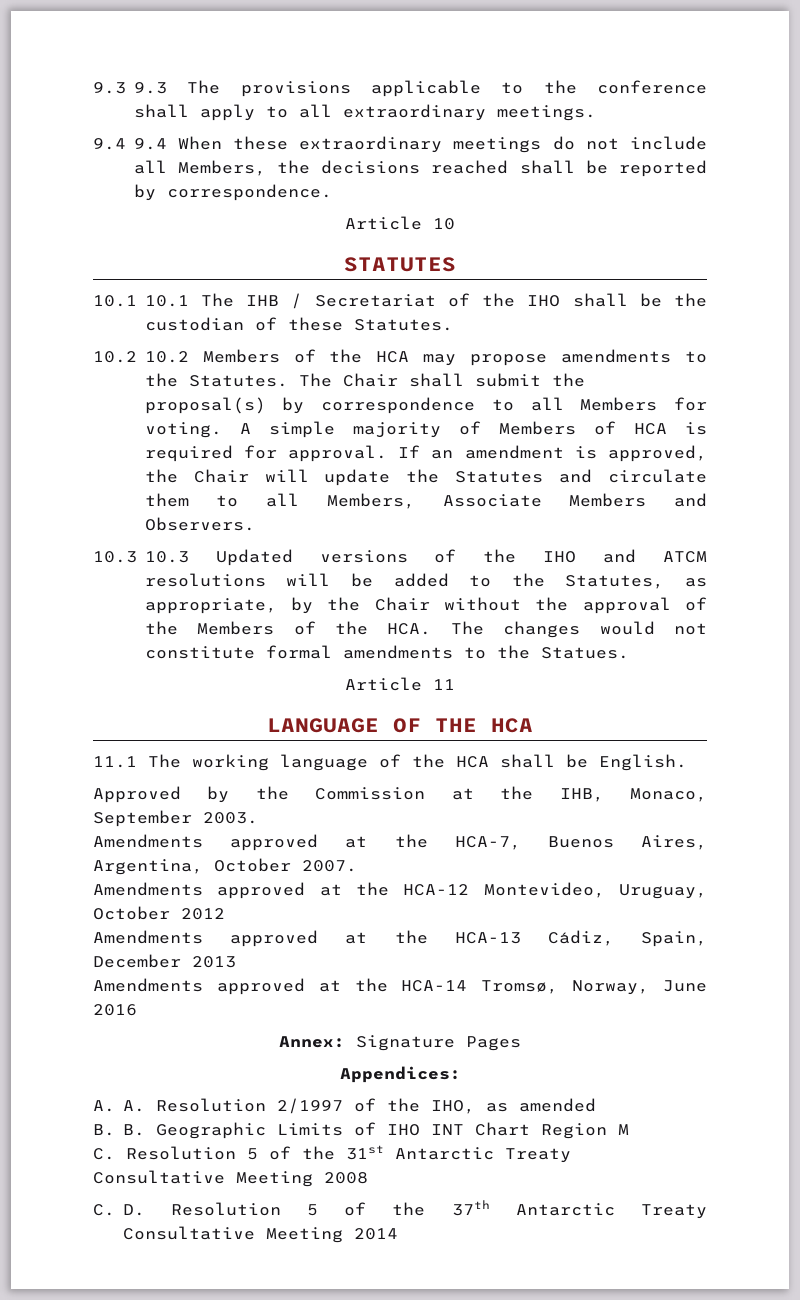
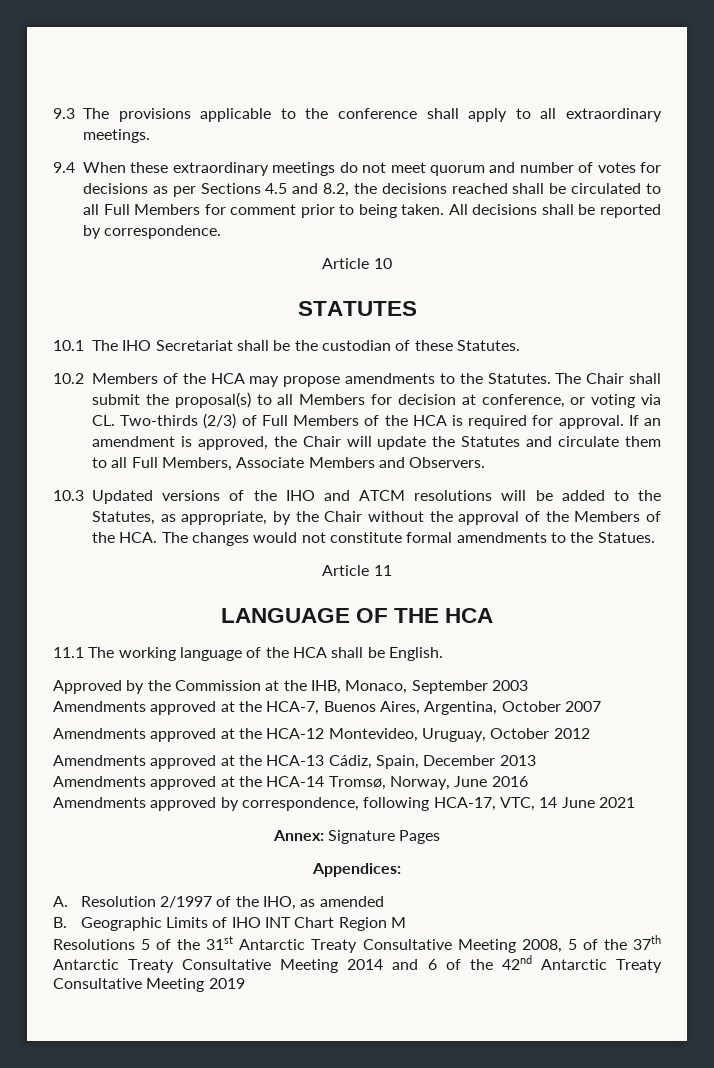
[93,82,167,94] 9.3 9.3 -> [53,108,75,119] 9.3
[133,138,167,150] 9.4 -> (75, 167) none
[630,136,708,150] [133,160,266,176] include all Members, -> [390,162,661,176] [83,183,350,197] meet quorum and number of votes for decisions as per Sections 4.5 and 8.2,
(608, 167) none -> [571,183,661,194] [83,204,596,218] circulated to all Full Members for comment prior to being taken. All decisions shall be
[144,293,561,309] 10.1 The IHB / Secretariat of the IHO -> [92,340,233,351] The IHO Secretariat
[144,351,189,363] 10.2 -> (84, 378) none
[282,397,476,414] by correspondence -> (251, 400) none
[144,421,616,438] voting. A simple majority of Members of -> [397,394,661,408] [92,413,408,429] decision at conference, or voting via CL. Two-thirds (2/3) of Full Members of the
(300, 500) none -> [131,457,158,468] Full
[144,551,189,563] 10.3 -> (84, 495) none
[203,812,258,824] 2003. -> [491,680,528,691] 2003
[302,860,357,872] 2007. -> [564,701,601,712] 2007
(137, 1010) none -> [53,797,635,811] // Amendments approved by correspondence, following HCA-17, VTC, 14 June 2021
[122,1100,145,1112] A. -> (68, 901) none
[122,1124,145,1136] B. -> (67, 922) none
[93,1146,236,1160] C. Resolution -> [53,939,135,950] Resolutions
[324,1172,368,1184] [93,1202,281,1216] 2008 // C. D. Resolution -> [521,939,562,953] 2008,
(398, 1234) none -> [392,955,663,973] [53,978,245,992] and 6 of the 42nd Antarctic Treaty Consultative Meeting 2019

